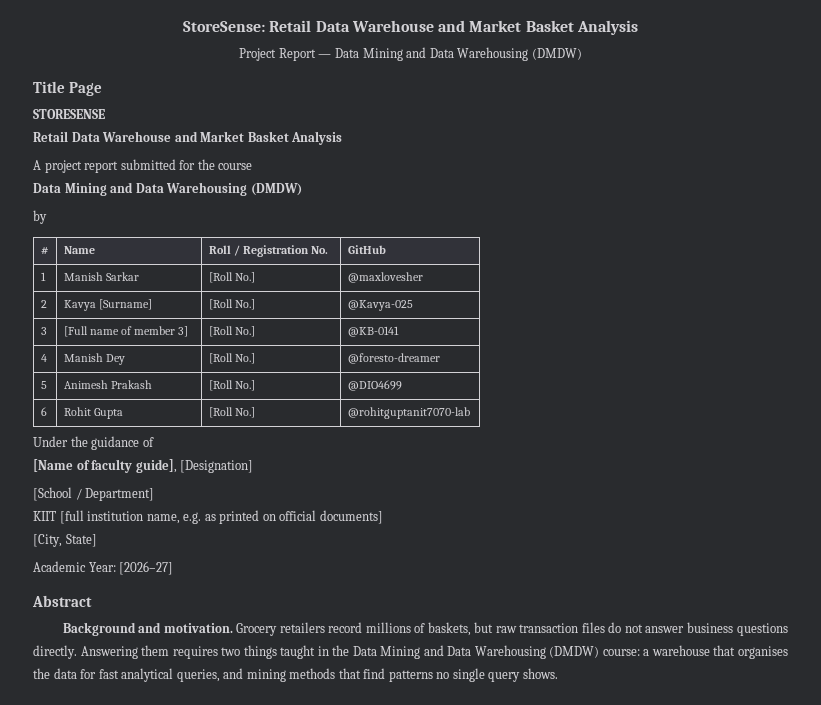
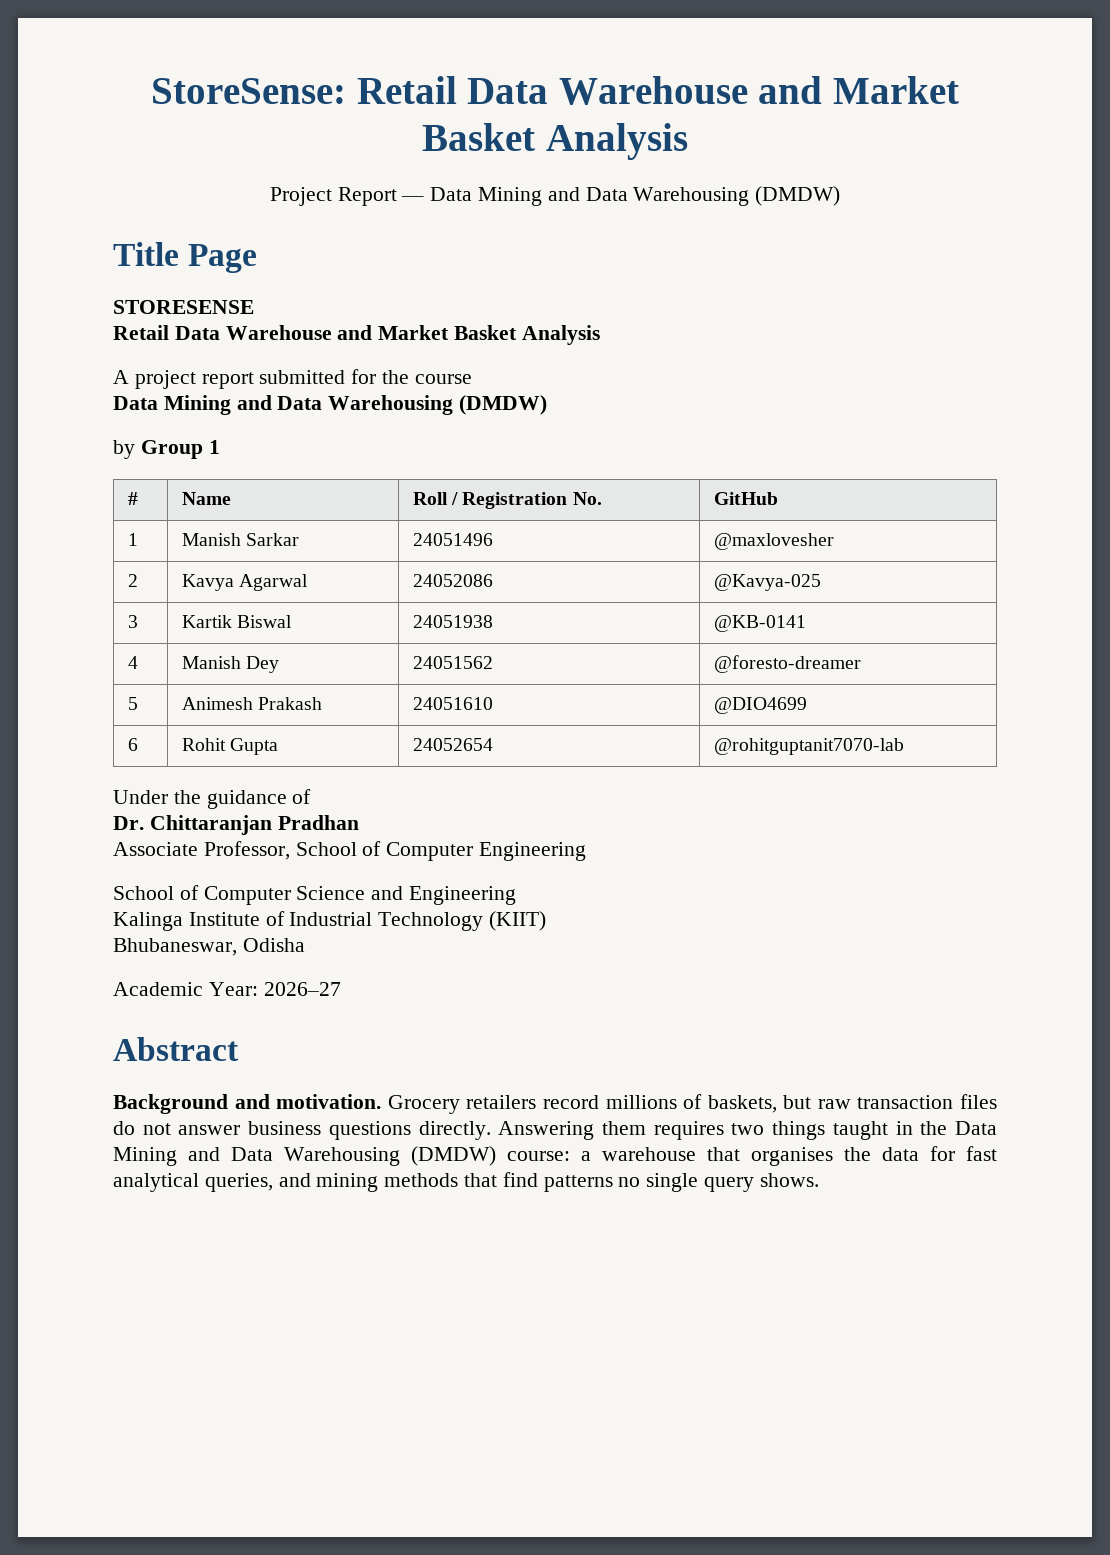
(47, 217) none -> [140,440,220,459] Group 1
[208,272,255,283] [Roll No.] -> [412,533,493,546] 24051496
[98,299,152,310] [208,299,255,310] [Surname] | [Roll No.] -> [239,574,309,591] [412,574,493,587] Agarwal | 24052086
[63,326,189,337] [208,326,255,337] [Full name of member 3] | [Roll No.] -> [181,615,293,628] [412,615,493,628] Kartik Biswal | 24051938
[208,353,255,364] [Roll No.] -> [412,656,493,669] 24051562
[208,380,255,391] [Roll No.] -> [412,697,493,710] 24051610
[208,407,255,418] [Roll No.] -> [412,738,493,751] 24052654
[33,459,254,473] [33,487,155,501] [33,510,383,524] [33,534,97,547] [Name of faculty guide], [Designation] // [School / Department] // KIIT [full institution name, e.g. as printed on official documents] // [City, State] -> [113,815,359,835] [113,841,587,861] [113,885,517,905] [113,911,547,931] [113,938,305,956] Dr. Chittaranjan Pradhan // Associate Professor, School of Computer Engineering // School of Computer Science and Engineering // Kalinga Institute of Industrial Technology (KIIT) // Bhubaneswar, Odisha
[119,561,174,575] [2026–27] -> [263,982,341,996] 2026–27

